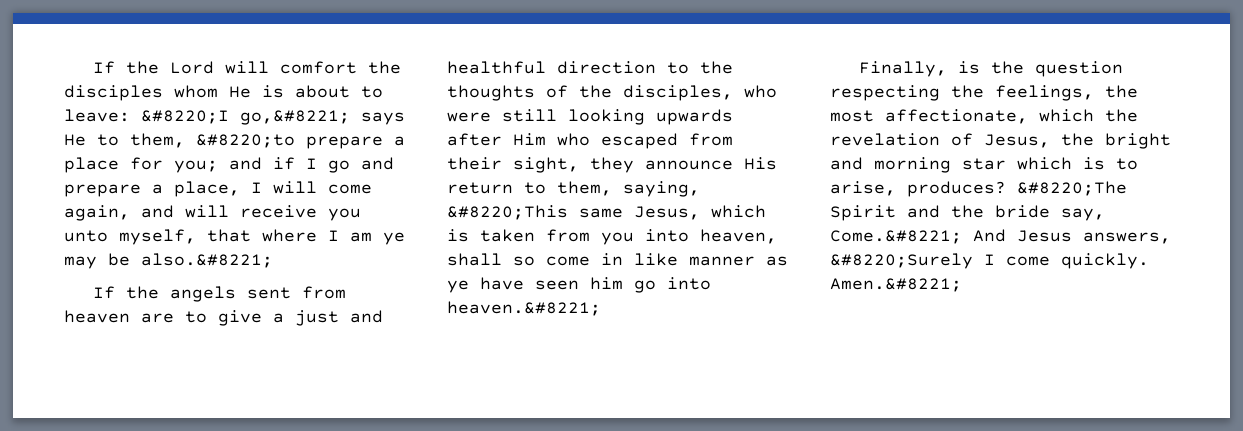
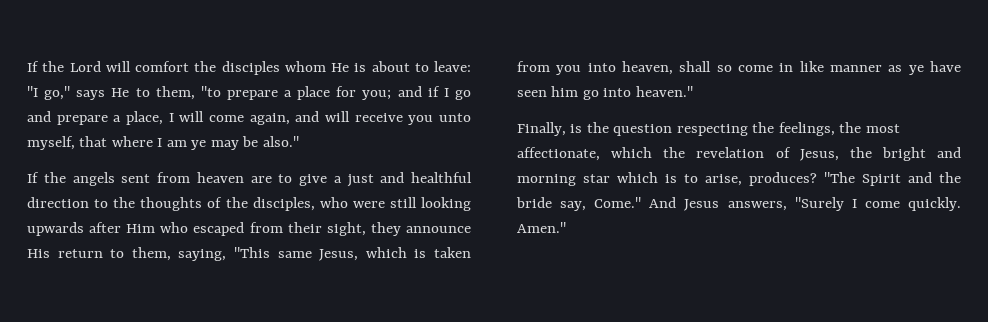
[141,110,350,125] &#8220;I go,&#8221; -> [27,86,71,100] "I go,"
[196,134,295,148] &#8220;to -> [200,86,221,97] "to
[141,253,273,268] also.&#8221; -> [262,136,299,147] also."
[447,205,568,220] &#8220;This -> [234,247,270,258] "This
[447,301,601,316] heaven.&#8221; -> [635,86,693,97] heaven."
[1017,181,1127,196] &#8220;The -> [824,172,855,183] "The
[830,230,962,244] Come.&#8221; -> [594,197,642,208] Come."
[830,253,973,269] &#8220;Surely -> [794,197,844,211] "Surely
[830,278,962,292] Amen.&#8221; -> [517,222,566,233] Amen."

